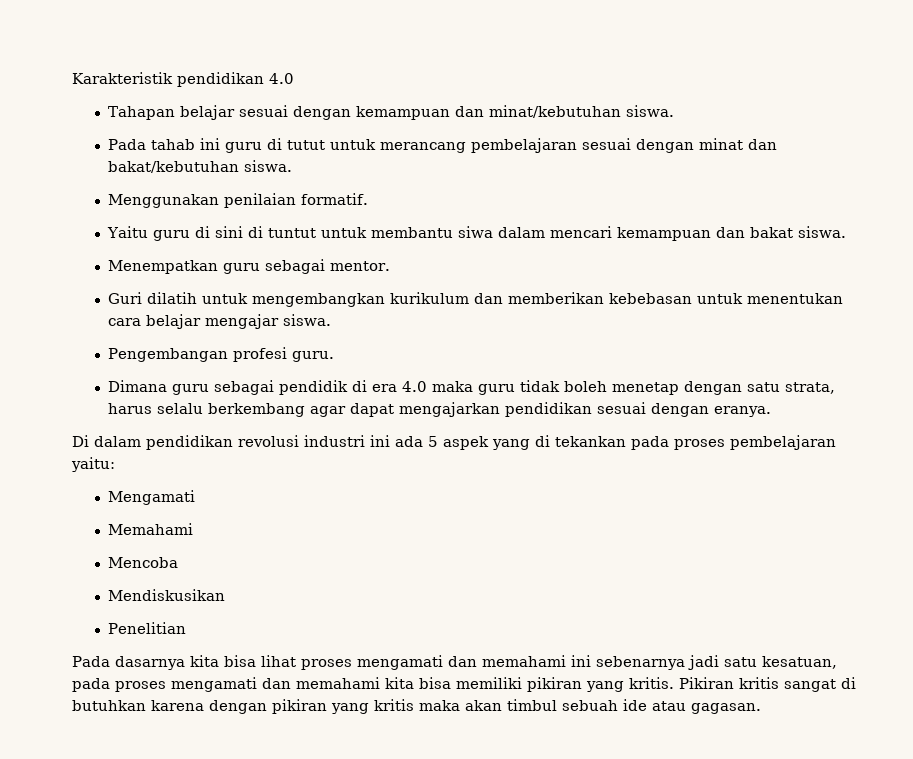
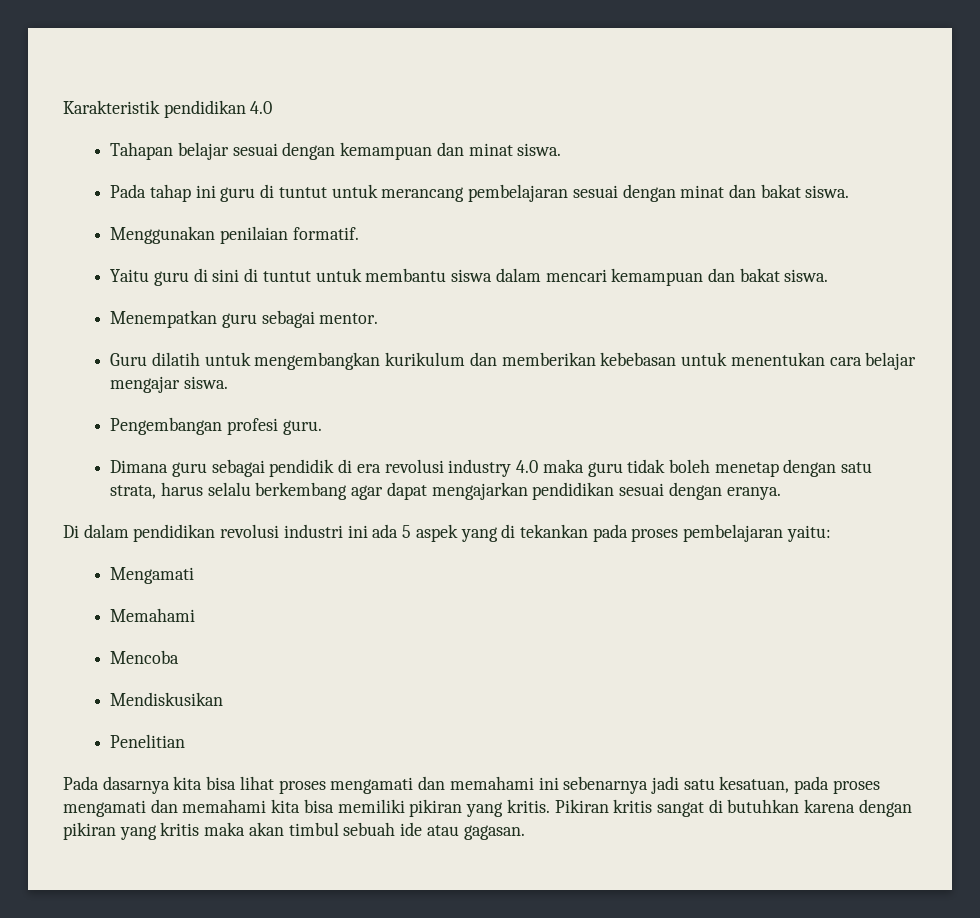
[488,105,621,118] minat/kebutuhan -> [468,143,513,156] minat
[150,139,195,150] tahab -> [150,184,192,202] tahap
[286,140,325,150] tutut -> [278,187,327,198] tuntut
[107,161,239,173] bakat/kebutuhan -> [760,184,801,198] bakat
[457,226,493,238] siwa -> [451,269,493,282] siswa
[107,292,142,304] Guri -> [110,353,148,366] Guru
(397, 388) none -> [384,459,512,477] revolusi industry

